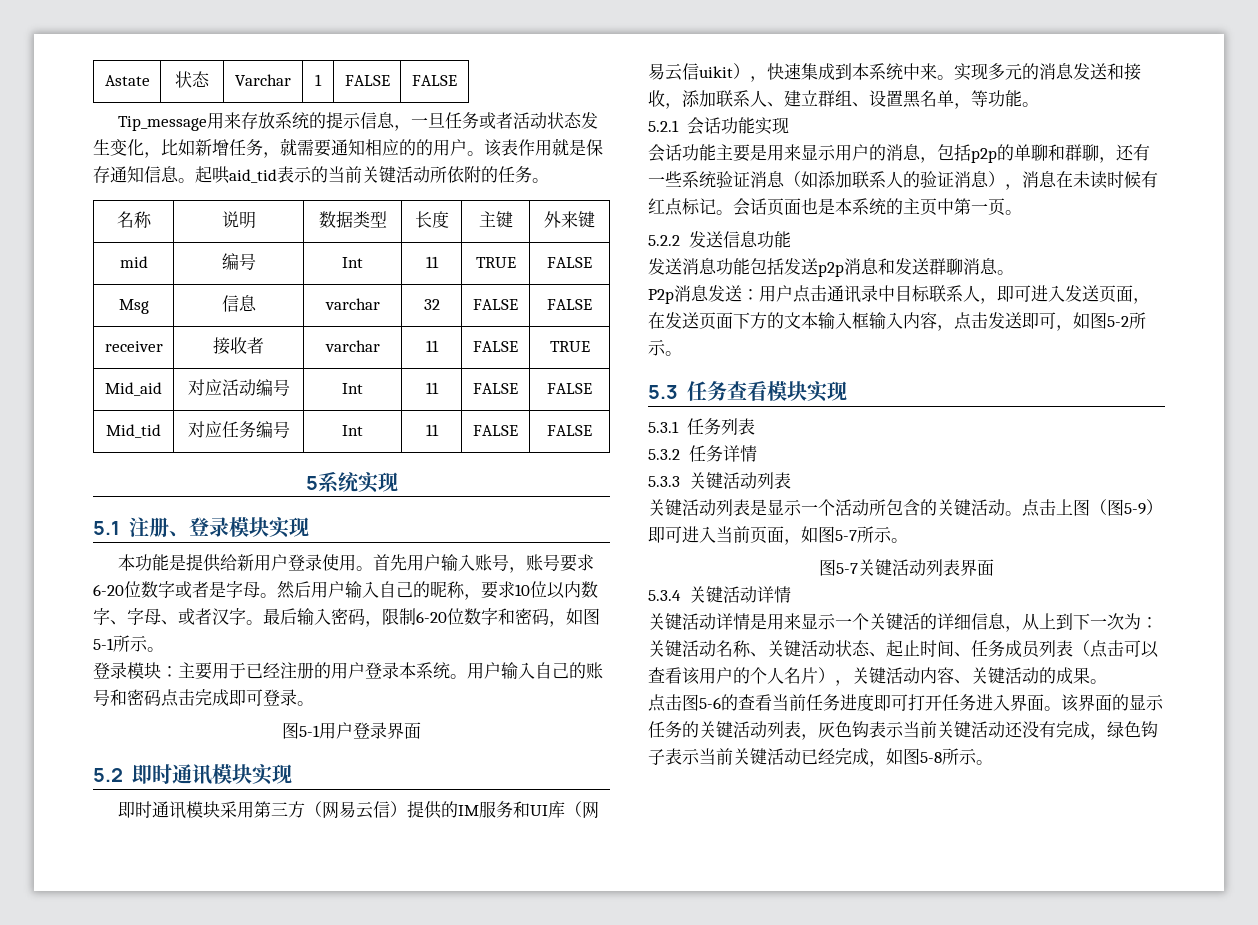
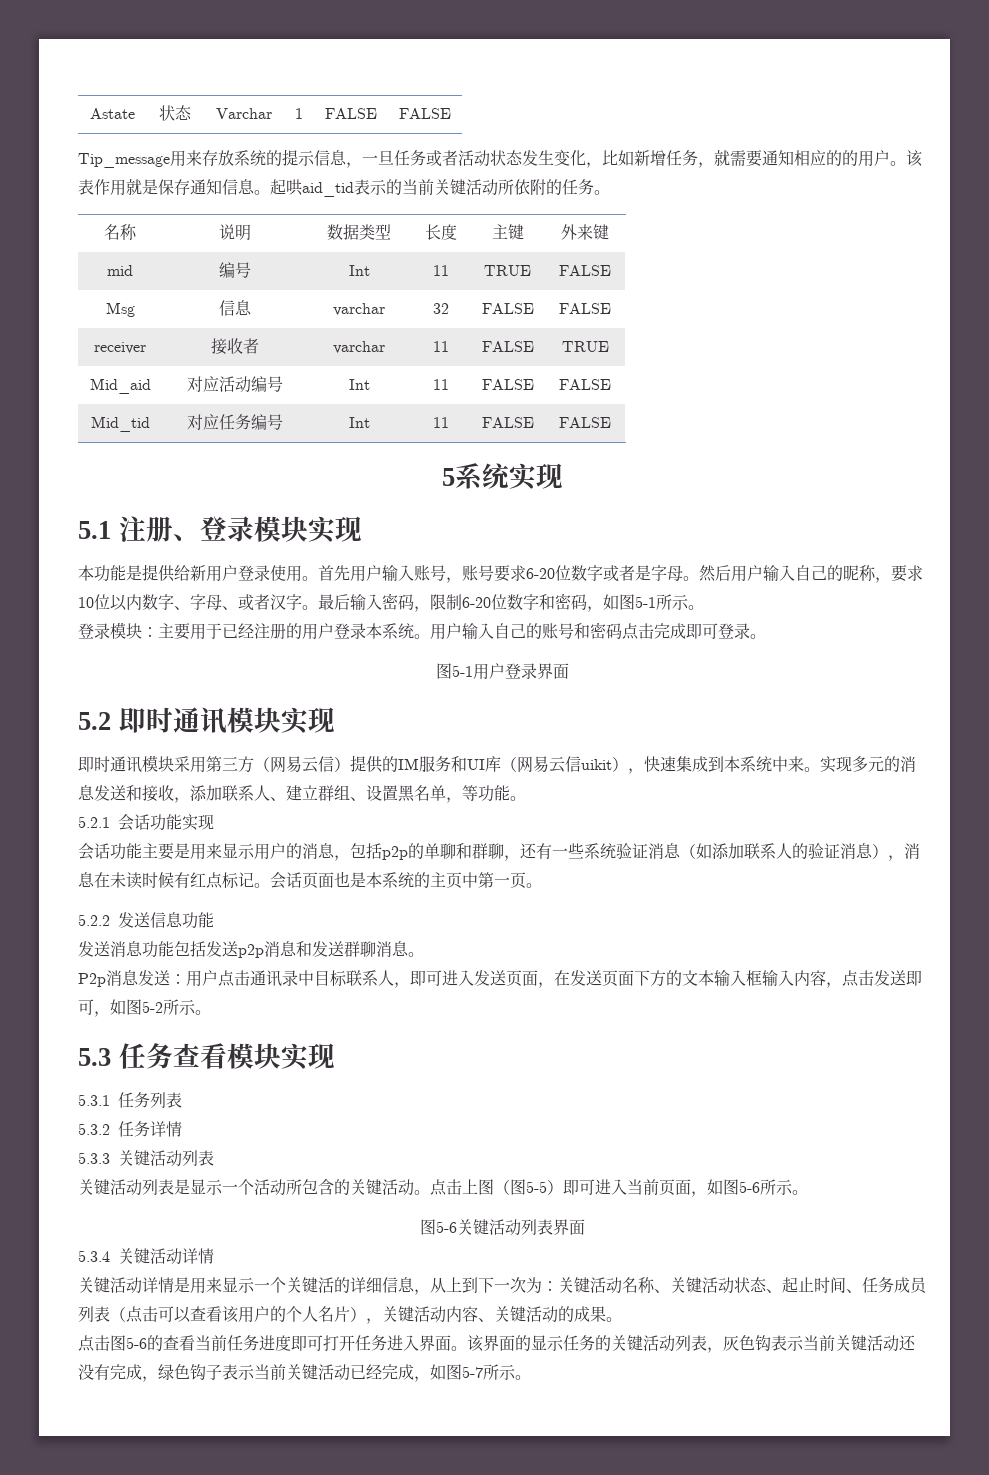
[1124,503,1146,515] 5-9 -> [526,1181,547,1193] 5-5
[835,530,857,541] 5-7 -> [739,1181,760,1193] 5-6
[836,563,858,574] 5-7 -> [436,1221,457,1233] 5-6
[920,752,942,763] 5-8 -> [462,1366,483,1378] 5-7

